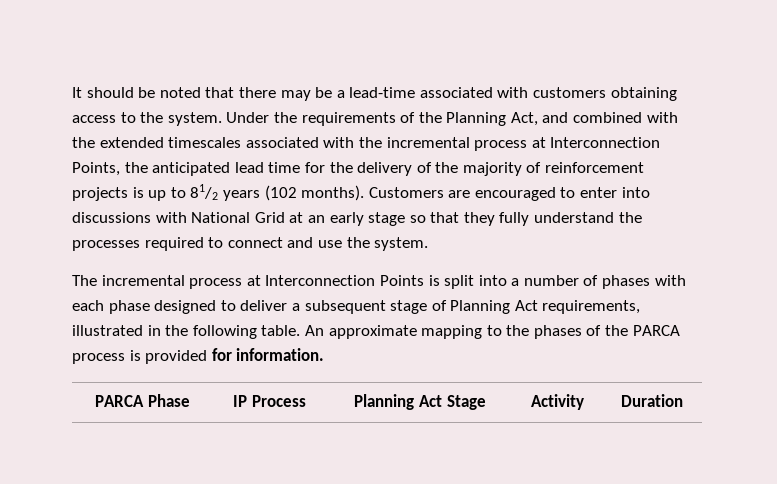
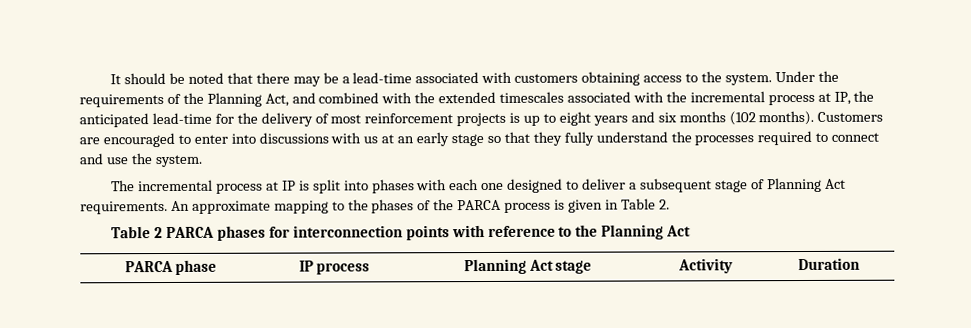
[550,137,661,148] [72,162,301,176] Interconnection Points, the anticipated lead time -> [833,90,875,105] [79,112,212,128] IP, the anticipated lead-time
[435,162,542,176] the majority of -> [330,114,362,124] most
[190,184,260,201] 81/2 years -> [558,111,726,126] eight years and six months
[191,212,285,223] National Grid -> [363,136,379,144] us
[265,275,424,286] Interconnection Points -> [281,180,296,191] IP
[511,275,599,286] a number of -> (369, 185) none
[108,300,150,314] phase -> [481,182,505,191] one
[542,300,641,314] [72,325,301,339] requirements, illustrated in the following table. -> [80,201,168,215] requirements.
[145,348,325,364] [95,394,190,407] [233,395,306,407] [354,394,486,410] provided for information. // PARCA Phase | IP Process | Planning Act Stage -> [567,198,670,213] [111,224,692,241] [124,259,218,275] [298,260,371,275] [463,258,593,275] given in Table 2. // Table 2 PARCA phases for interconnection points with reference to the Planning Act // PARCA phase | IP process | Planning Act stage

